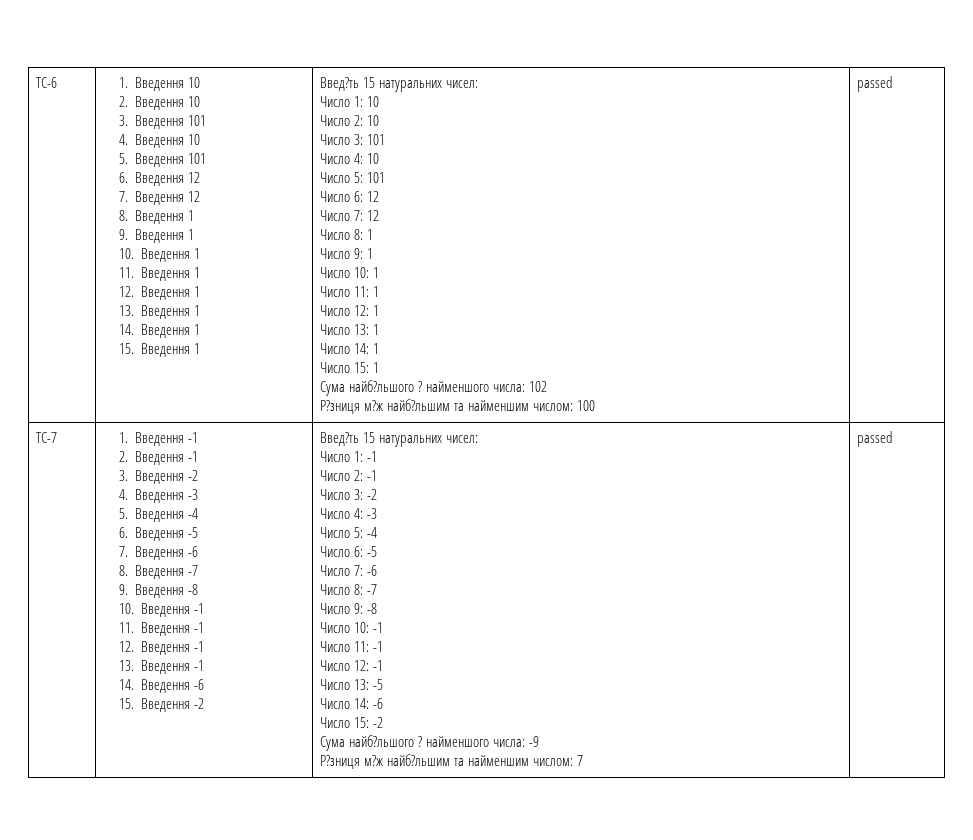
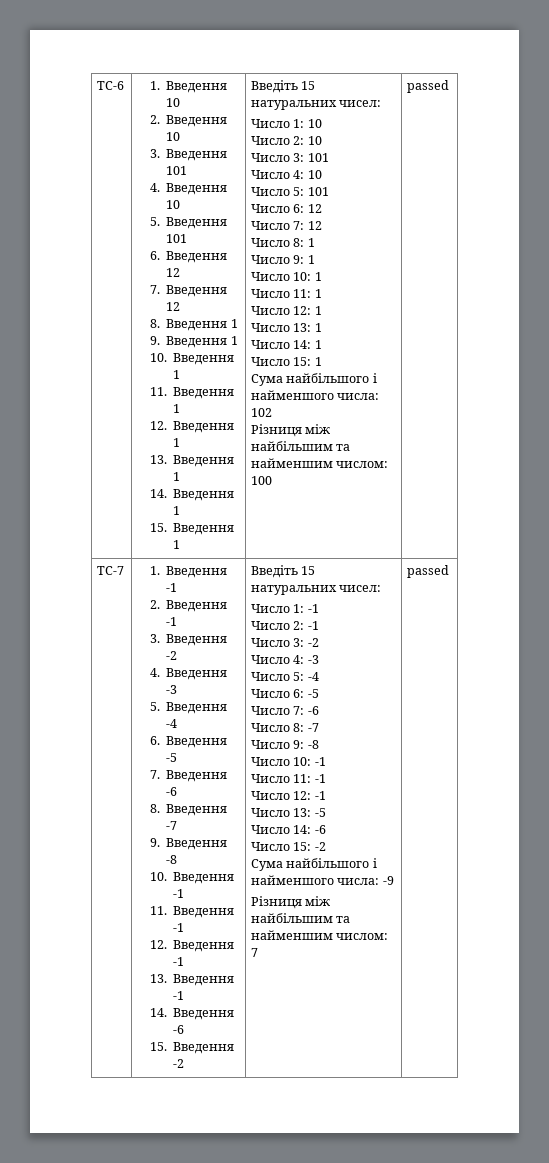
[319,77,359,91] Введ?ть -> [251,80,299,93] Введіть
[348,380,422,392] найб?льшого ? -> [286,373,377,383] найбільшого і
[319,399,450,414] Р?зниця м?ж найб?льшим -> [251,424,331,437] [251,441,334,451] Різниця між найбільшим
[319,432,359,446] Введ?ть -> [251,565,299,578] Введіть
[348,735,422,747] найб?льшого ? -> [286,858,377,868] найбільшого і
[319,754,450,769] Р?зниця м?ж найб?льшим -> [251,896,331,909] [251,913,334,923] Різниця між найбільшим

